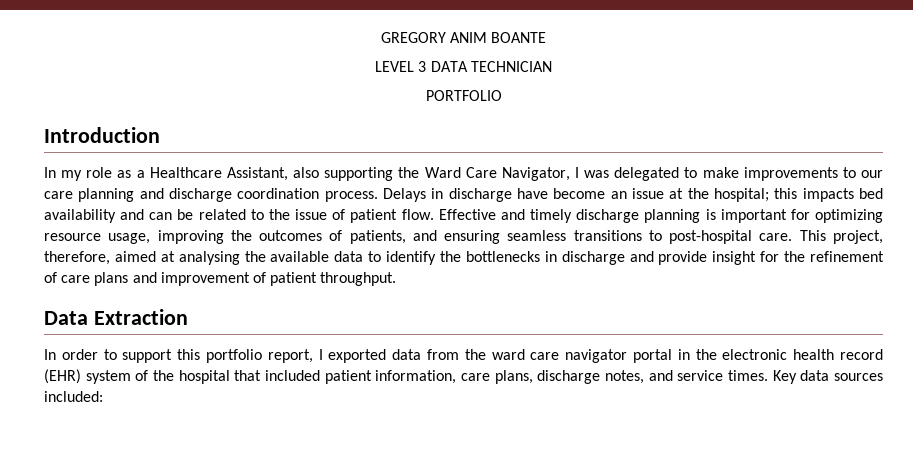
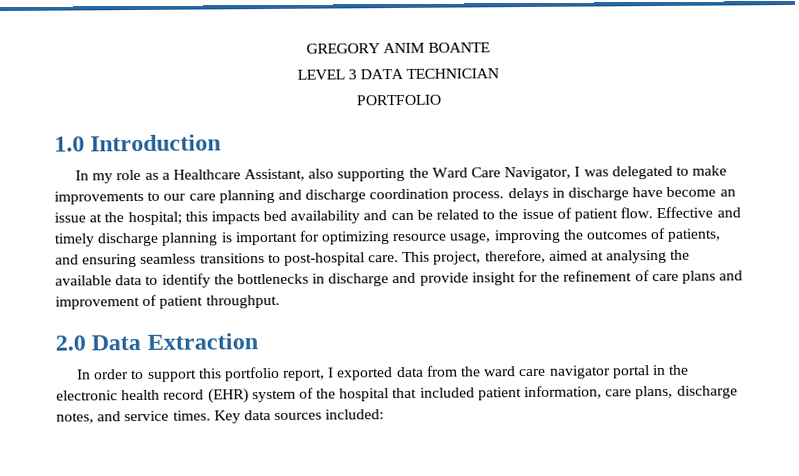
(502, 95) none -> [54,136,85,152] 1.0
[383,188,426,202] Delays -> [507,187,549,202] delays
(397, 279) none -> [55,335,86,351] 2.0

